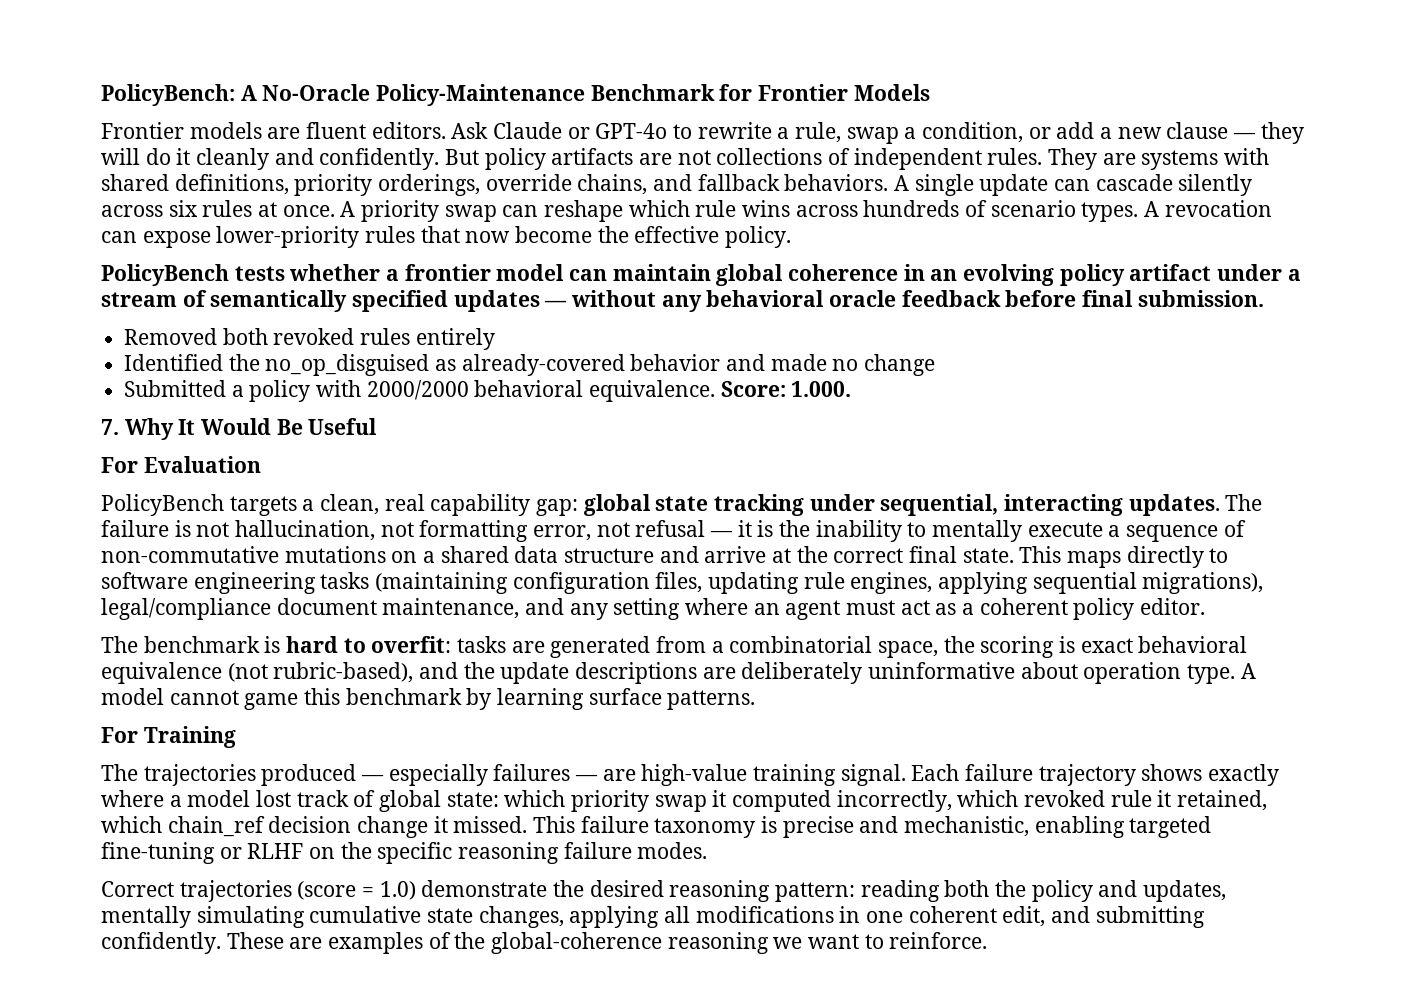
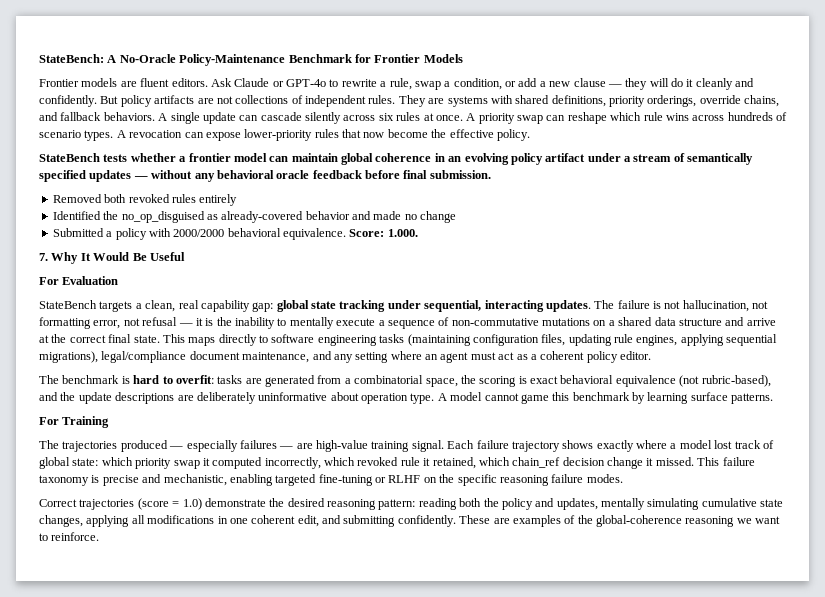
[101,84,235,106] PolicyBench: -> [39,54,104,63] StateBench:
[101,264,229,286] PolicyBench -> [39,153,100,162] StateBench
[101,494,224,516] PolicyBench -> [39,300,97,309] StateBench

